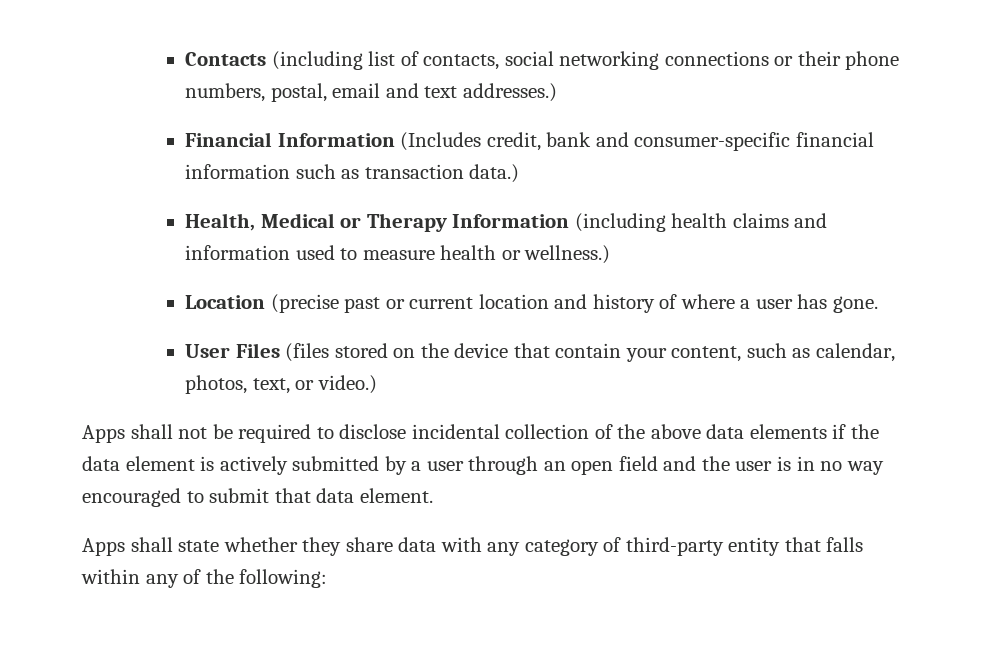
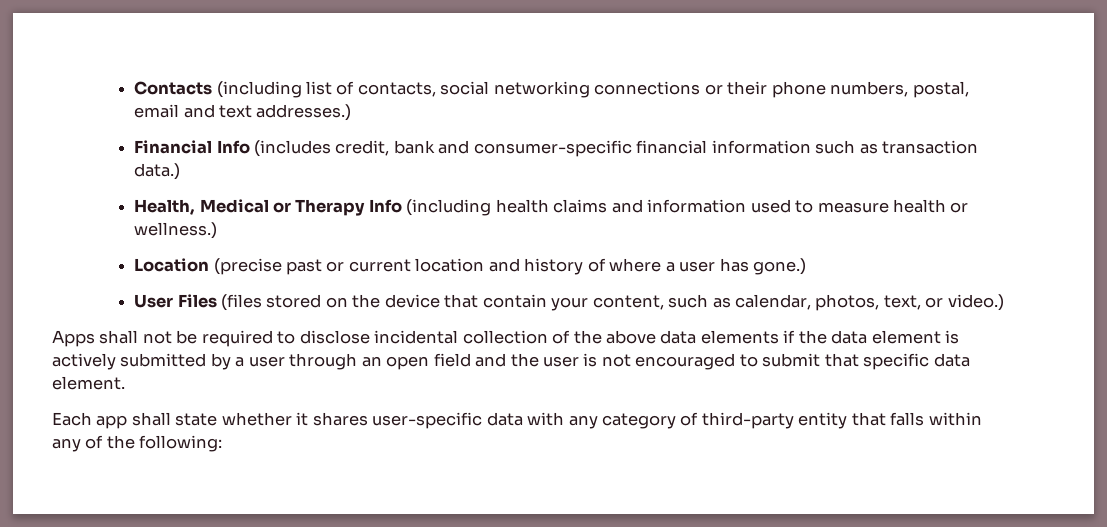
[277,132,482,151] Information (Includes -> [216,140,332,157] Info (includes
[452,214,570,228] Information -> [368,199,402,213] Info
[832,296,878,313] gone. -> [753,258,807,275] gone.)
[796,456,884,475] in no way -> [601,354,631,367] not
(311, 495) none -> [863,353,930,370] specific
[82,538,125,556] Apps -> [52,412,128,429] Each app
[302,537,393,556] they share -> [296,412,483,429] it shares user-specific

